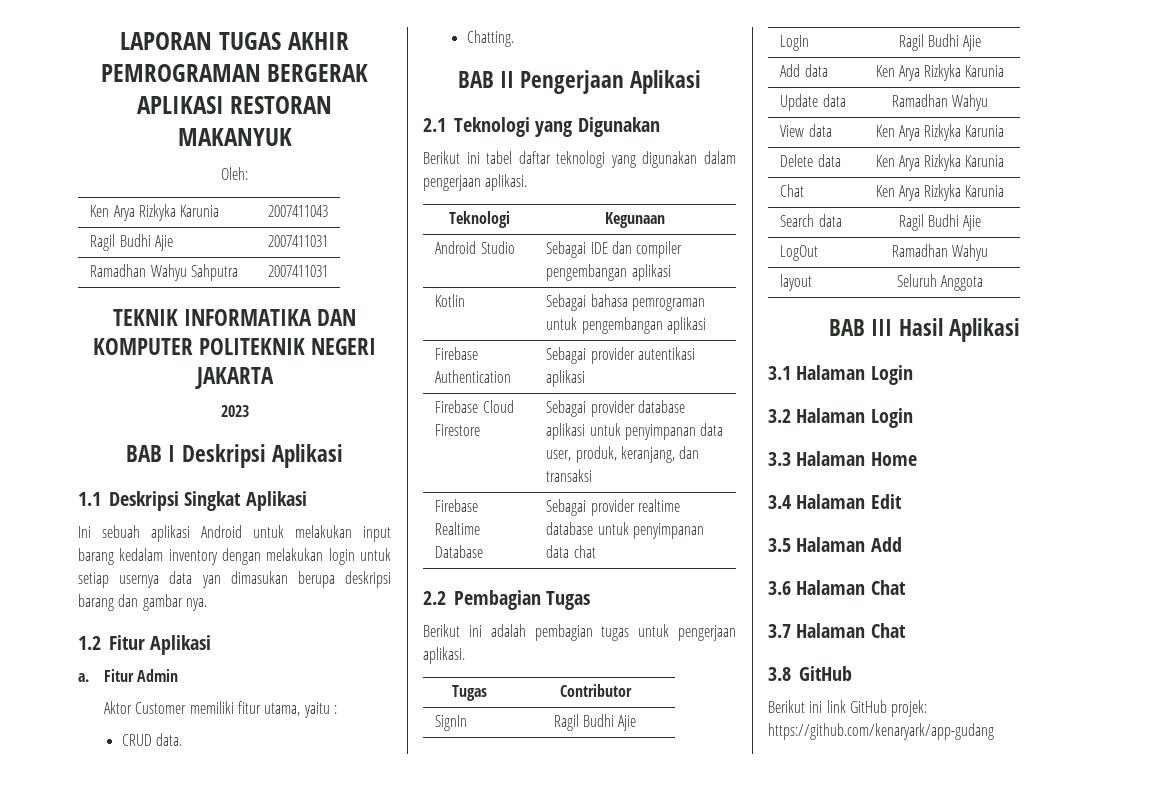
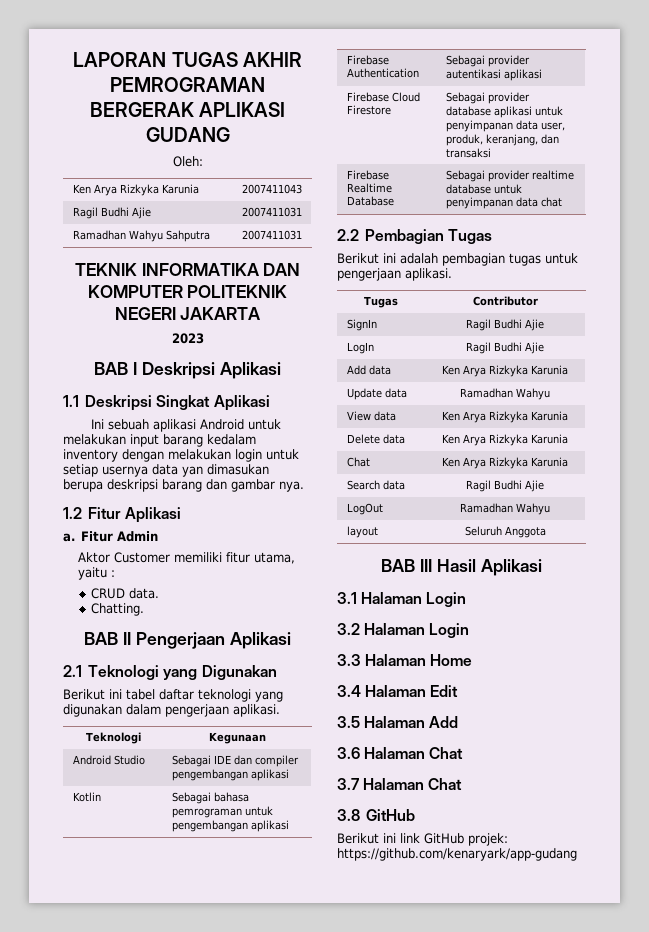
[230,96,333,114] [177,128,292,146] RESTORAN MAKANYUK -> [145,127,230,142] GUDANG

